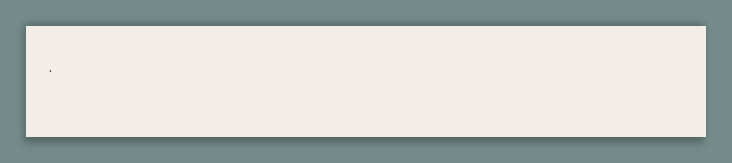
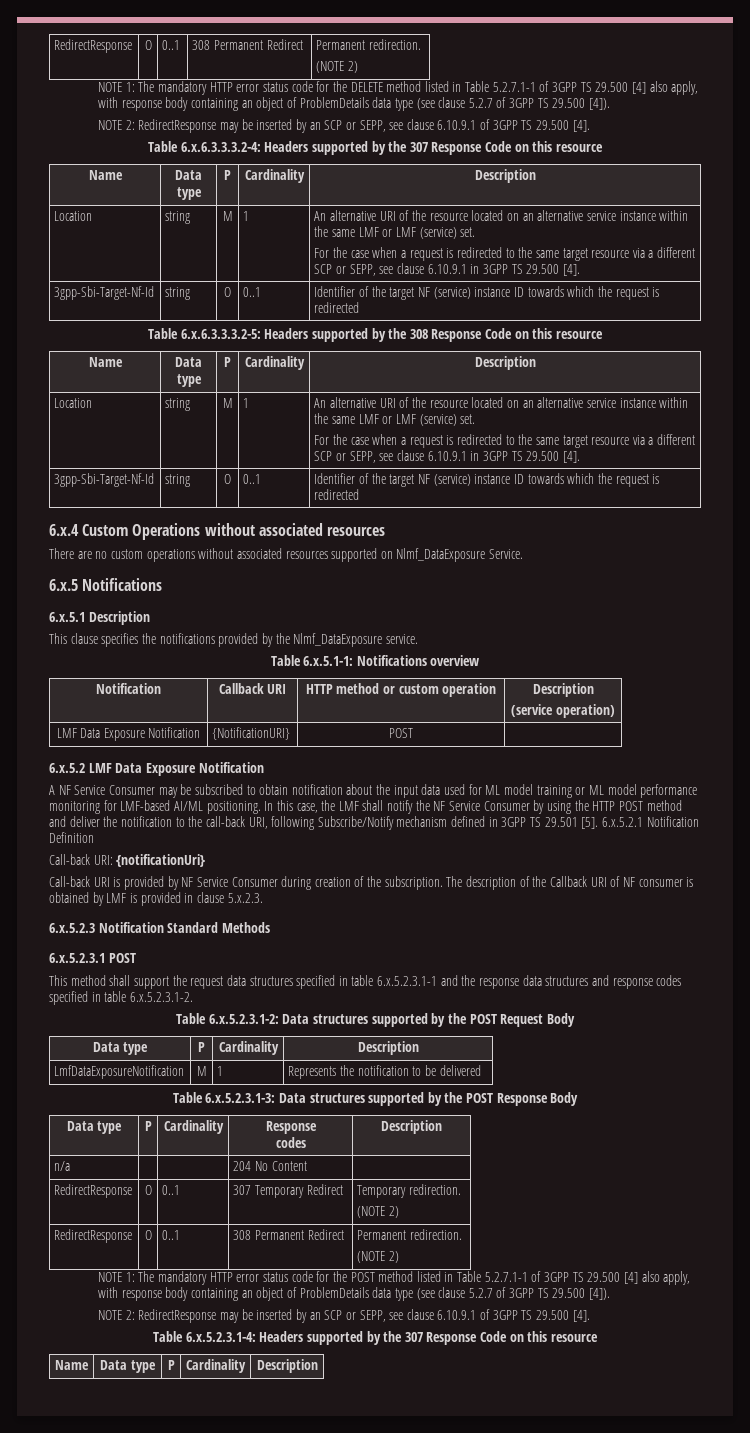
[49,70,52,72] . -> [54,39,133,53] [144,40,152,50] [162,40,181,50] [192,39,303,50] [316,39,422,50] [316,61,359,73] [98,81,699,95] [98,97,611,111] [98,119,590,133] [147,141,604,155] [88,170,123,180] [175,170,202,180] [176,187,202,200] [224,170,231,180] [244,169,305,183] [474,169,536,183] [54,211,93,221] [165,211,191,224] [222,211,233,221] [243,211,250,221] [314,210,689,221] [314,226,476,239] [314,247,696,261] [314,263,580,276] [54,286,155,300] [165,287,191,300] [224,287,231,297] [243,287,262,297] [314,286,660,300] [314,302,360,313] [147,328,604,342] [88,357,123,367] [175,357,202,367] [176,374,202,387] [224,357,231,367] [244,356,305,370] [474,356,536,370] [54,398,93,408] [165,398,191,411] [222,398,233,408] [243,398,250,408] [314,397,689,408] [314,413,476,426] [314,434,696,448] [314,450,580,463] [54,473,155,487] [165,474,191,487] [224,474,231,484] [243,474,262,484] [314,473,660,487] [314,489,360,500] [49,523,385,540] [49,548,524,562] [49,578,163,591] [49,611,150,625] [49,633,418,647] [270,655,480,666] [96,683,161,694] [218,683,287,694] [305,683,497,697] [532,683,594,697] [511,704,615,718] [56,727,201,741] [212,727,291,740] [389,728,413,738] [49,762,264,776] [49,784,698,798] [49,800,682,814] [49,816,699,830] [49,832,94,843] [49,854,206,867] [49,876,694,890] [49,892,263,906] [49,922,270,933] [49,953,136,963] [49,975,682,989] [49,991,193,1005] [176,1013,575,1027] [92,1042,149,1055] [198,1042,205,1052] [218,1041,279,1055] [357,1041,419,1055] [54,1065,185,1079] [196,1066,207,1076] [217,1066,224,1076] [288,1065,481,1079] [172,1092,579,1106] [66,1121,123,1134] [144,1121,152,1131] [163,1120,224,1134] [265,1121,317,1134] [275,1137,306,1148] [381,1120,442,1134] [54,1161,71,1171] [233,1161,307,1171] [54,1184,133,1198] [144,1185,152,1195] [162,1185,181,1195] [233,1184,343,1198] [357,1184,462,1198] [357,1206,400,1218] [54,1229,133,1243] [144,1230,152,1240] [162,1230,181,1240] [233,1229,344,1240] [357,1229,463,1240] [357,1251,400,1263] [98,1271,691,1285] [98,1287,611,1301] [98,1309,590,1323] [152,1331,599,1345] [55,1360,89,1370] [100,1360,156,1373] [167,1360,175,1370] [186,1359,247,1373] [256,1359,318,1373] RedirectResponse | O | 0..1 | 308 Permanent Redirect | Permanent redirection. // (NOTE 2) // NOTE 1: The mandatory HTTP error status code for the DELETE method listed in Table 5.2.7.1-1 of 3GPP TS 29.500 [4] also apply, with response body containing an object of ProblemDetails data type (see clause 5.2.7 of 3GPP TS 29.500 [4]). // NOTE 2: RedirectResponse may be inserted by an SCP or SEPP, see clause 6.10.9.1 of 3GPP TS 29.500 [4]. // Table 6.x.6.3.3.3.2-4: Headers supported by the 307 Response Code on this resource // Name | Data type | P | Cardinality | Description // Location | string | M | 1 | An alternative URI of the resource located on an alternative service instance within the same LMF or LMF (service) set. // For the case when a request is redirected to the same target resource via a different SCP or SEPP, see clause 6.10.9.1 in 3GPP TS 29.500 [4]. // 3gpp-Sbi-Target-Nf-Id | string | O | 0..1 | Identifier of the target NF (service) instance ID towards which the request is redirected // Table 6.x.6.3.3.3.2-5: Headers supported by the 308 Response Code on this resource // Name | Data type | P | Cardinality | Description // Location | string | M | 1 | An alternative URI of the resource located on an alternative service instance within the same LMF or LMF (service) set. // For the case when a request is redirected to the same target resource via a different SCP or SEPP, see clause 6.10.9.1 in 3GPP TS 29.500 [4]. // 3gpp-Sbi-Target-Nf-Id | string | O | 0..1 | Identifier of the target NF (service) instance ID towards which the request is redirected // 6.x.4 Custom Operations without associated resources // There are no custom operations without associated resources supported on Nlmf_DataExposure Service. // 6.x.5 Notifications // 6.x.5.1 Description // This clause specifies the notifications provided by the Nlmf_DataExposure service. // Table 6.x.5.1-1: Notifications overview // Notification | Callback URI | HTTP method or custom operation | Description // (service operation) // LMF Data Exposure Notification | {NotificationURI} | POST | // 6.x.5.2 LMF Data Exposure Notification // A NF Service Consumer may be subscribed to obtain notification about the input data used for ML model training or ML model performance monitoring for LMF-based AI/ML positioning. In this case, the LMF shall notify the NF Service Consumer by using the HTTP POST method and deliver the notification to the call-back URI, following Subscribe/Notify mechanism defined in 3GPP TS 29.501 [5]. 6.x.5.2.1 Notification Definition // Call-back URI: {notificationUri} // Call-back URI is provided by NF Service Consumer during creation of the subscription. The description of the Callback URI of NF consumer is obtained by LMF is provided in clause 5.x.2.3. // 6.x.5.2.3 Notification Standard Methods // 6.x.5.2.3.1 POST // This method shall support the request data structures specified in table 6.x.5.2.3.1-1 and the response data structures and response codes specified in table 6.x.5.2.3.1-2. // Table 6.x.5.2.3.1-2: Data structures supported by the POST Request Body // Data type | P | Cardinality | Description // LmfDataExposureNotification | M | 1 | Represents the notification to be delivered // Table 6.x.5.2.3.1-3: Data structures supported by the POST Response Body // Data type | P | Cardinality | Response // codes | Description // n/a | | | 204 No Content | // RedirectResponse | O | 0..1 | 307 Temporary Redirect | Temporary redirection. // (NOTE 2) // RedirectResponse | O | 0..1 | 308 Permanent Redirect | Permanent redirection. // (NOTE 2) // NOTE 1: The mandatory HTTP error status code for the POST method listed in Table 5.2.7.1-1 of 3GPP TS 29.500 [4] also apply, with response body containing an object of ProblemDetails data type (see clause 5.2.7 of 3GPP TS 29.500 [4]). // NOTE 2: RedirectResponse may be inserted by an SCP or SEPP, see clause 6.10.9.1 of 3GPP TS 29.500 [4]. // Table 6.x.5.2.3.1-4: Headers supported by the 307 Response Code on this resource // Name | Data type | P | Cardinality | Description

